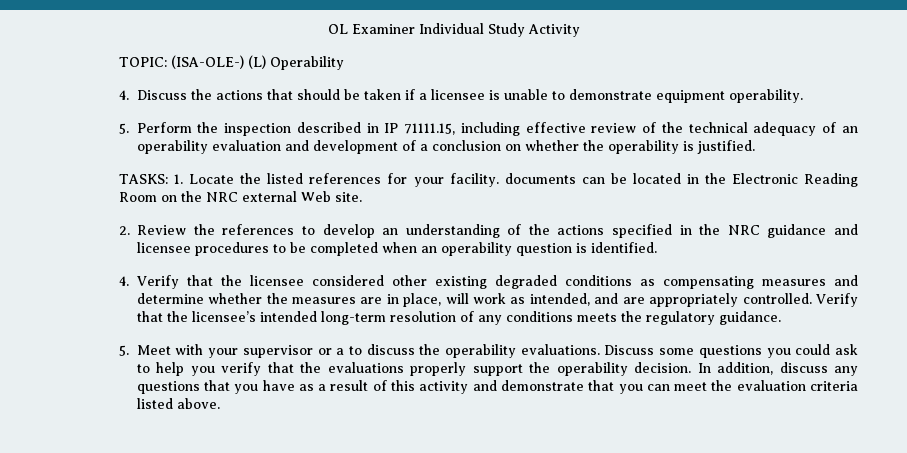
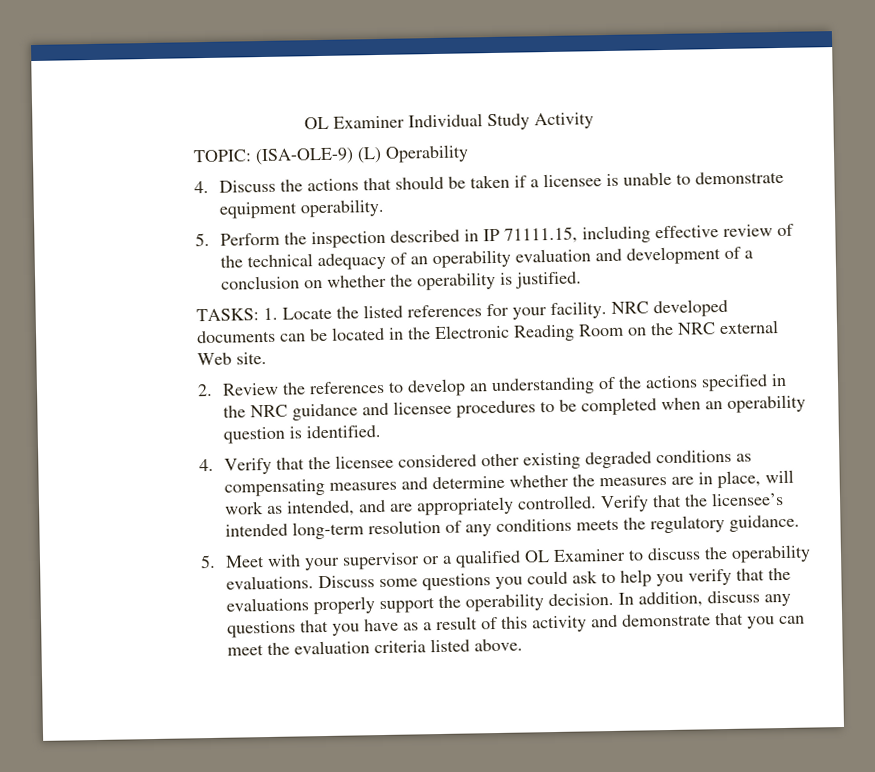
[171,55,245,69] (ISA-OLE-) -> [255,147,355,166] (ISA-OLE-9)
(499, 180) none -> [611,298,729,318] NRC developed
(345, 351) none -> [454,548,626,568] qualified OL Examiner

